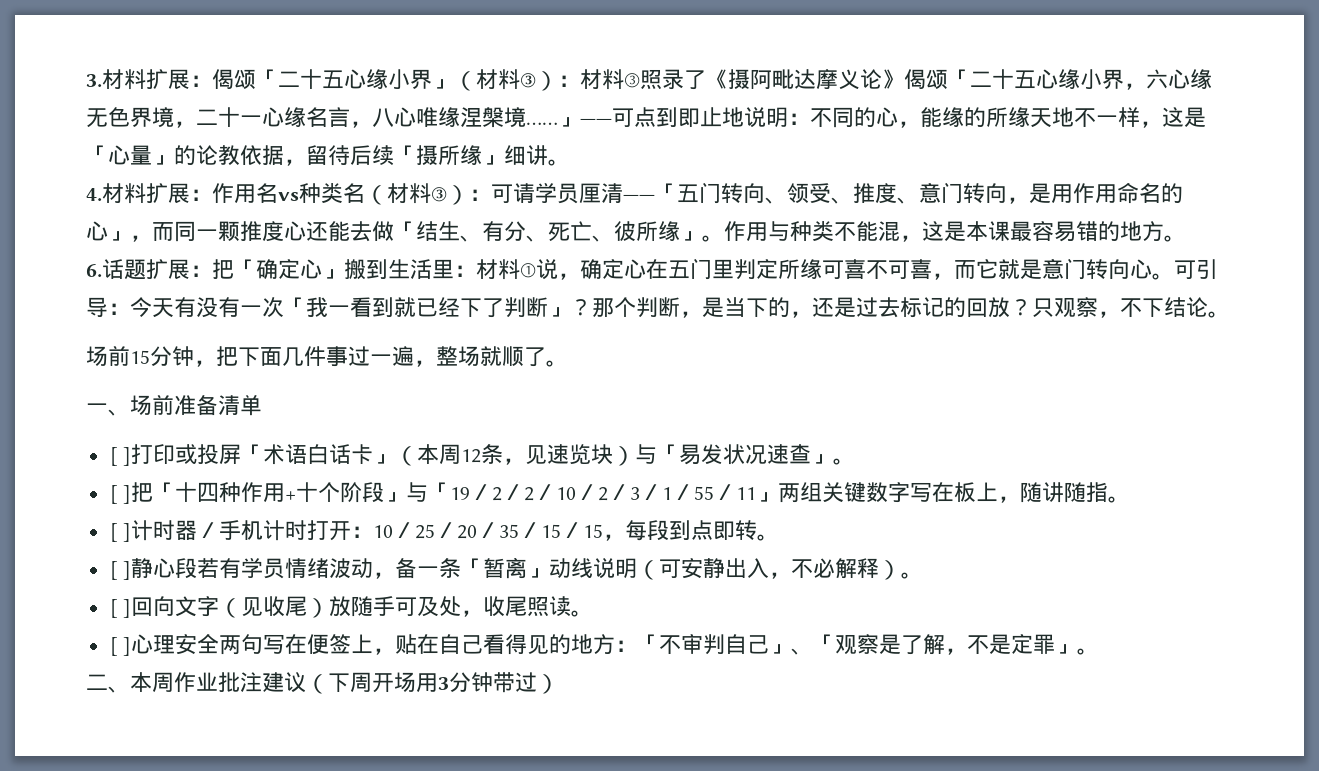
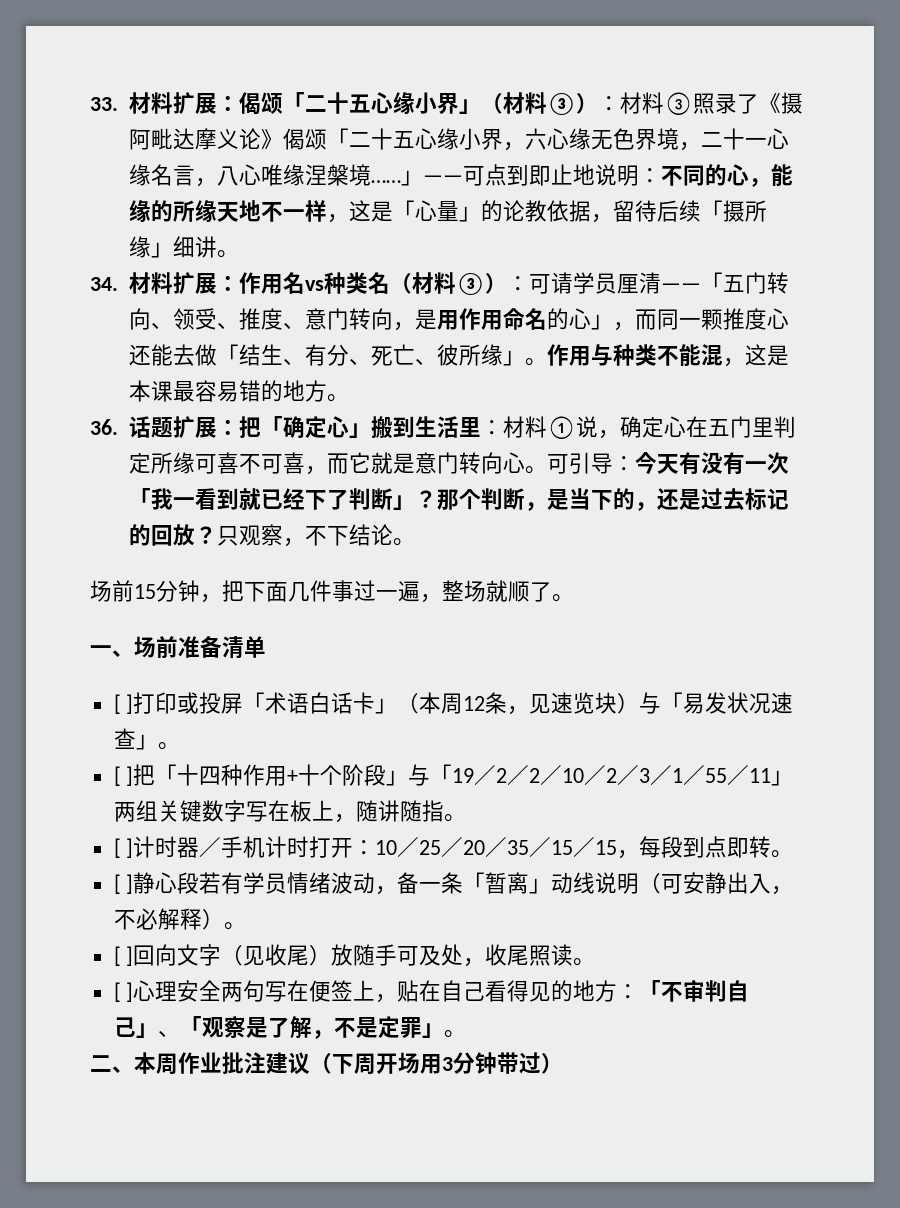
[86,74,102,88] 3. -> [90,97,118,111] 33.
[86,188,102,202] 4. -> [90,277,118,291] 34.
[86,264,102,278] 6. -> [90,419,118,435] 36.

